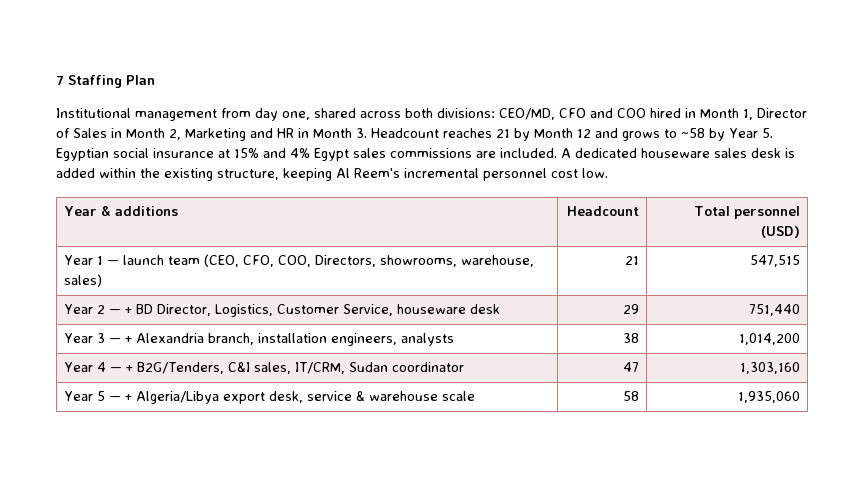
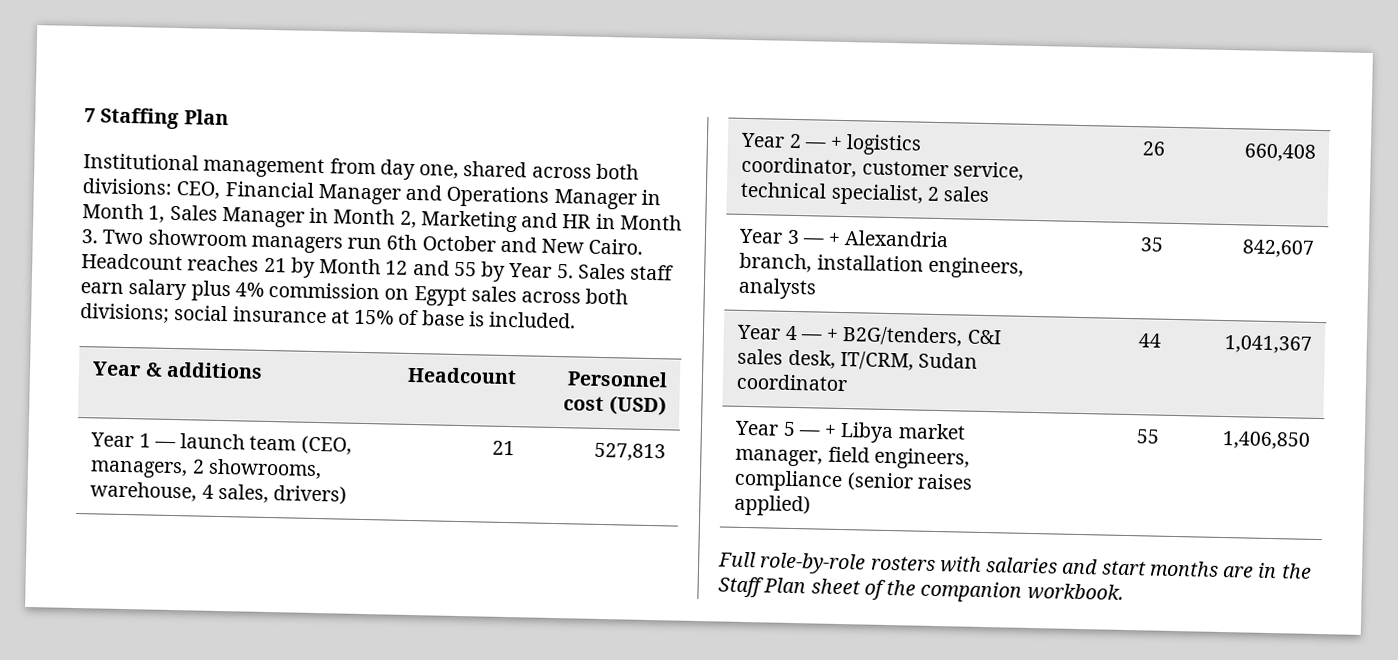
[499,108,807,120] [56,128,107,138] CEO/MD, CFO and COO hired in Month 1, Director of Sales -> [176,181,661,210] [82,203,305,228] CEO, Financial Manager and Operations Manager in Month 1, Sales Manager
(367, 133) none -> [102,229,644,255] Two showroom managers run 6th October and New Cairo.
[622,128,773,141] [56,148,795,161] [56,168,608,181] grows to ~58 by Year 5. Egyptian social insurance at 15% and 4% Egypt sales commissions are included. A dedicated houseware sales desk is added within the existing structure, keeping Al Reem's incremental personnel cost low. -> [453,261,675,282] [80,279,629,307] [80,303,577,329] 55 by Year 5. Sales staff earn salary plus 4% commission on Egypt sales across both divisions; social insurance at 15% of base is included.
[694,206,801,219] Total personnel -> [566,370,668,388] [563,396,605,412] Personnel cost
[242,255,534,267] [63,274,102,287] CFO, COO, Directors, showrooms, warehouse, sales) -> [90,458,322,480] [90,481,348,505] managers, 2 showrooms, warehouse, 4 sales, drivers)
[750,255,801,267] 547,515 -> [593,442,666,462] 527,813
[135,304,500,317] [623,304,640,314] [749,304,801,316] BD Director, Logistics, Customer Service, houseware desk | 29 | 751,440 -> [846,134,923,156] [741,156,1024,181] [740,181,991,206] [1141,141,1166,156] [1243,143,1317,162] logistics coordinator, customer service, technical specialist, 2 sales | 26 | 660,408
[623,333,640,343] [739,333,801,345] 38 | 1,014,200 -> [1139,237,1164,252] [1241,239,1315,258] 35 | 842,607
[136,362,291,374] B2G/Tenders, C&I sales, -> [842,326,1002,347] [737,348,836,369] B2G/tenders, C&I sales desk,
[623,362,640,372] [740,362,801,374] 47 | 1,303,160 -> [1137,333,1162,348] [1223,334,1312,354] 44 | 1,041,367
[135,391,475,404] [623,391,640,401] [738,391,801,403] Algeria/Libya export desk, service & warehouse scale | 58 | 1,935,060 -> [840,421,966,444] [735,446,970,470] [734,469,973,493] [734,494,812,517] [1135,429,1160,444] [1221,430,1310,450] [718,551,1312,579] [718,576,1124,603] Libya market manager, field engineers, compliance (senior raises applied) | 55 | 1,406,850 // Full role-by-role rosters with salaries and start months are in the Staff Plan sheet of the companion workbook.

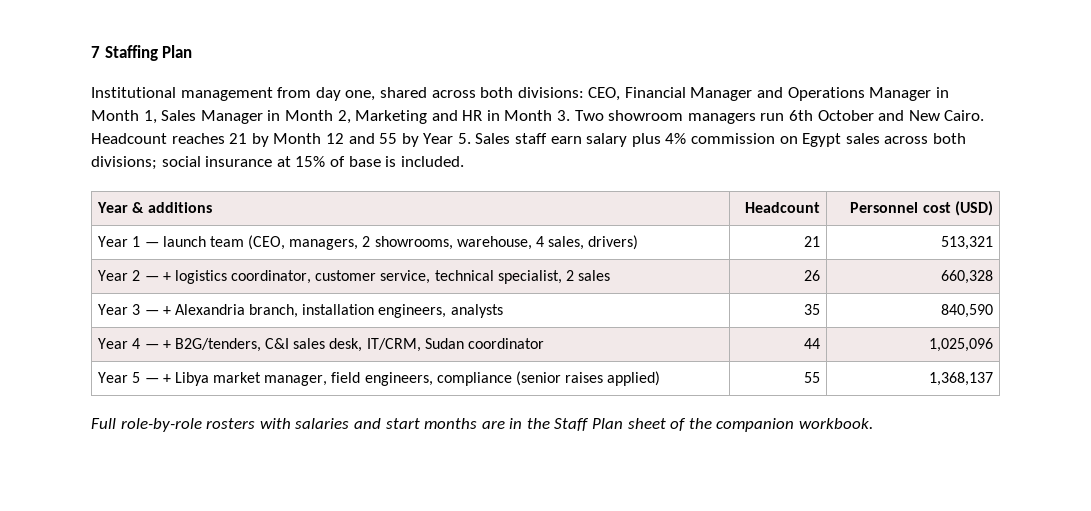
[593,442,666,462] 527,813 -> [940,236,993,250] 513,321
[1243,143,1317,162] 660,408 -> [940,270,993,284] 660,328
[1241,239,1315,258] 842,607 -> [940,304,993,318] 840,590
[1223,334,1312,354] 1,041,367 -> [928,338,993,352] 1,025,096
[1221,430,1310,450] 1,406,850 -> [928,372,993,386] 1,368,137

